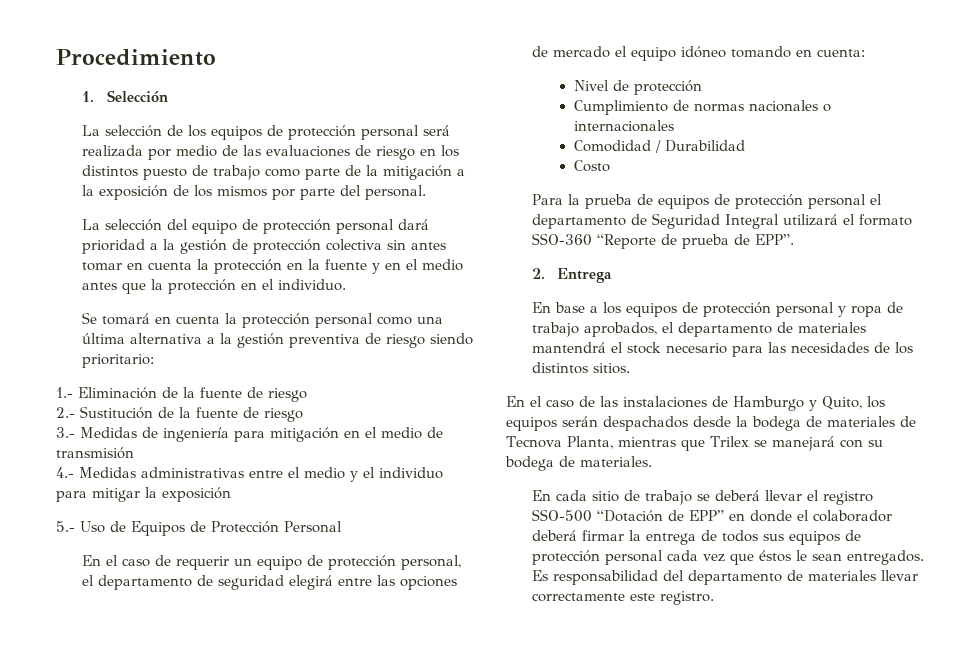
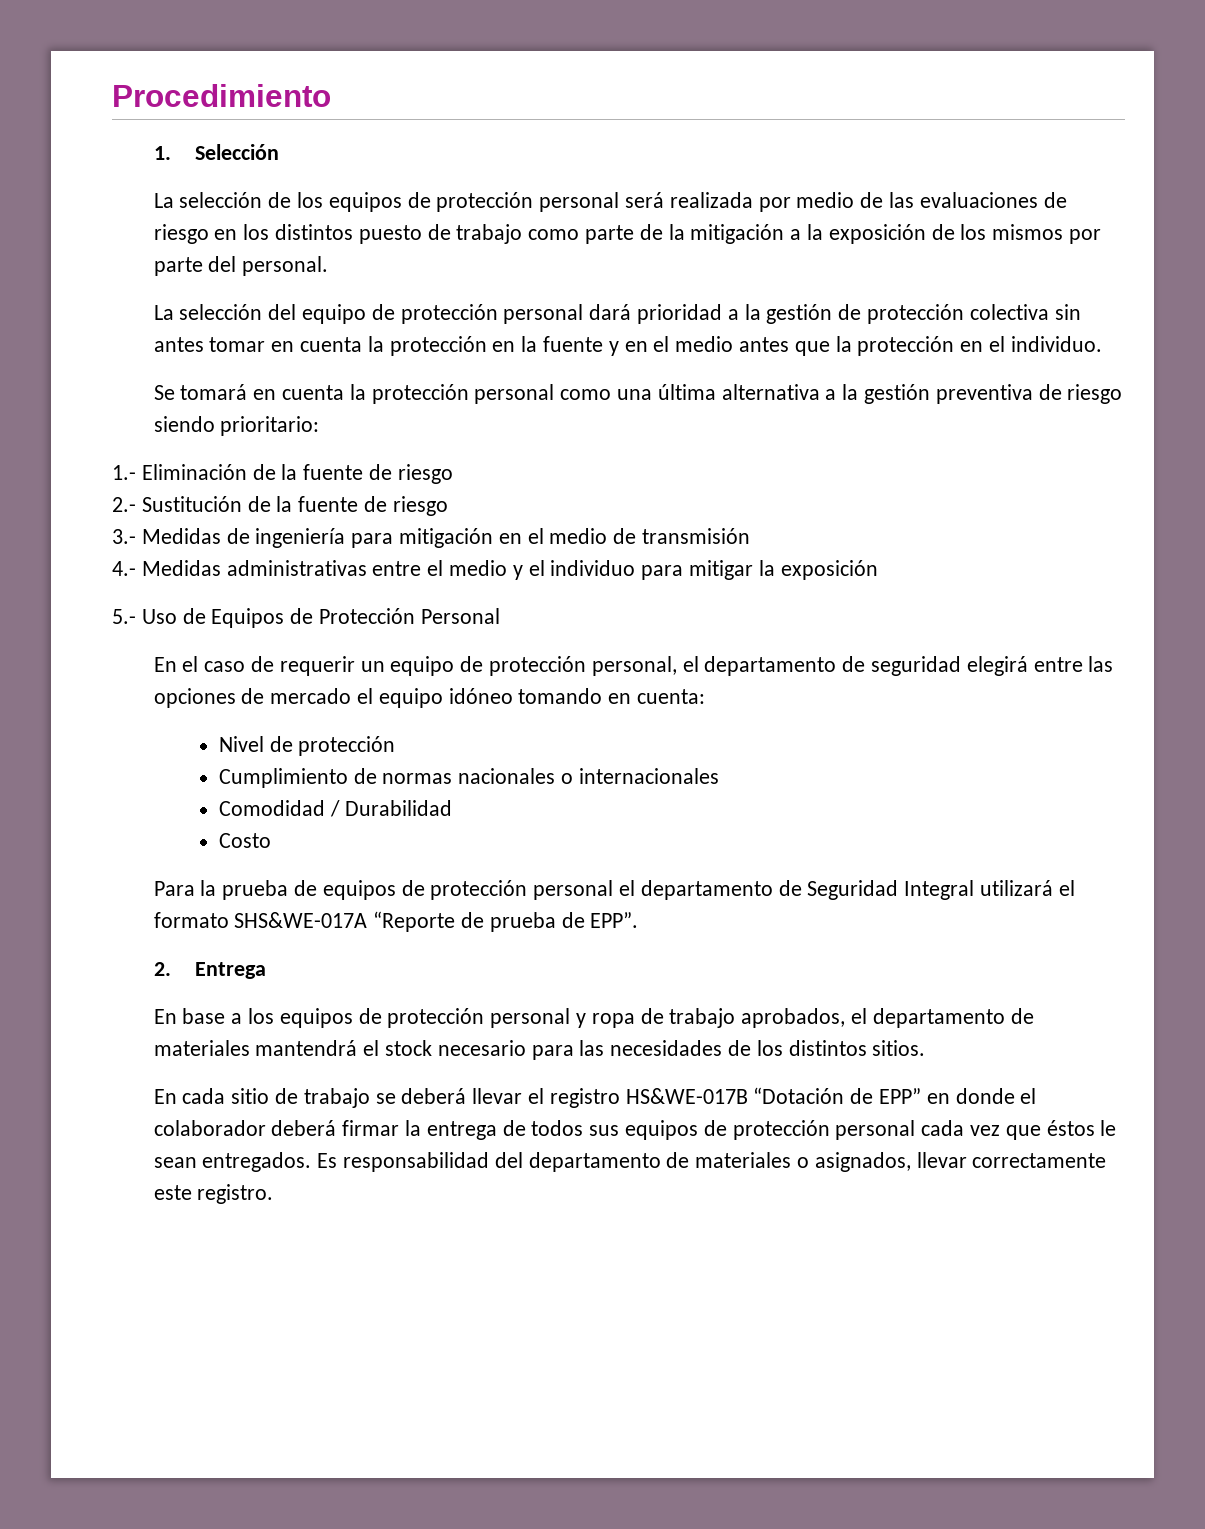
[531,233,592,246] SSO-360 -> [234,912,368,928] SHS&WE-017A
[506,396,885,411] [506,416,916,431] [506,436,883,451] [505,456,652,471] // En el caso de las instalaciones de Hamburgo y Quito, los equipos serán despachados desde la bodega de materiales de Tecnova Planta, mientras que Trilex se manejará con su bodega de materiales. -> (926, 1048) none
[531,509,592,522] SSO-500 -> [625,1088,748,1104] HS&WE-017B
(876, 575) none -> [797,1152,911,1172] o asignados,

